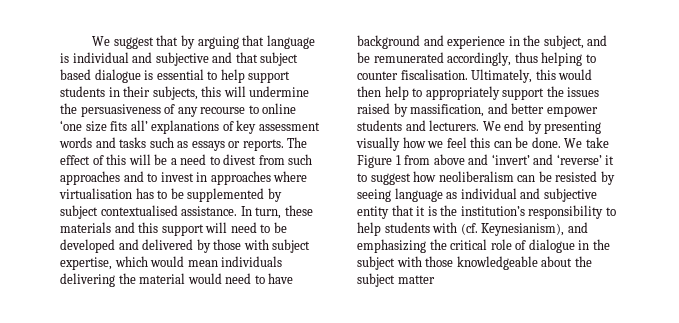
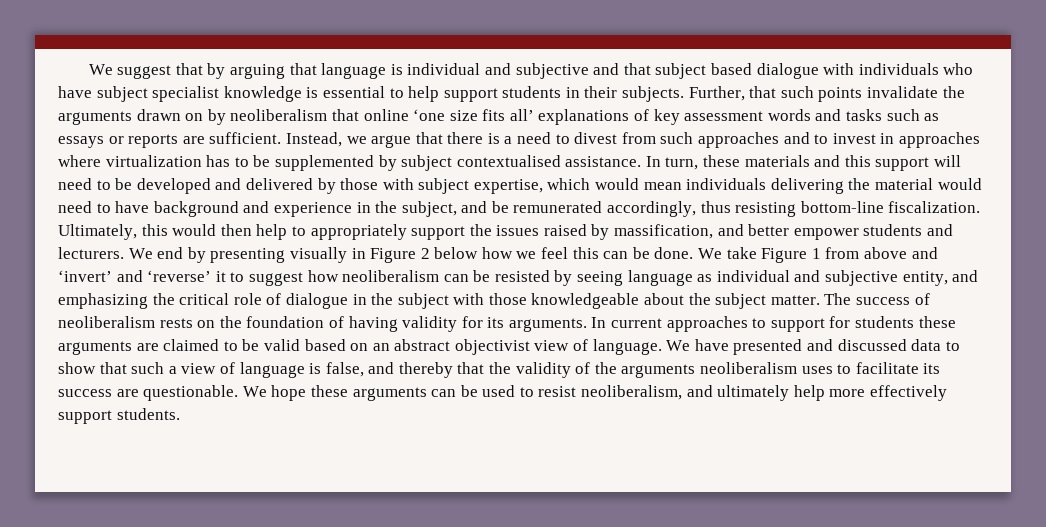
(141, 76) none -> [823,63,974,75] [58,86,302,102] with individuals who have subject specialist knowledge
[152,86,310,100] [60,103,259,117] subjects, this will undermine the persuasiveness of any recourse to -> [622,86,965,102] [58,109,359,125] subjects. Further, that such points invalidate the arguments drawn on by neoliberalism that
[242,137,308,151] [60,154,168,165] reports. The effect of this will be -> [128,132,500,148] reports are sufficient. Instead, we argue that there is
[59,188,132,199] virtualisation -> [105,155,202,167] virtualization
[541,52,596,66] [357,69,468,80] helping to counter fiscalisation. -> [735,201,981,217] resisting bottom-line fiscalization.
(400, 144) none -> [351,247,479,263] in Figure 2 below
[357,205,616,219] [357,222,565,236] entity that it is the institution’s responsibility to help students with (cf. Keynesianism), -> [902,271,948,286] entity,
[397,275,435,284] matter -> [770,293,930,305] [58,316,956,332] [58,339,960,355] [58,362,941,378] [58,385,948,401] [58,408,180,424] matter. The success of neoliberalism rests on the foundation of having validity for its arguments. In current approaches to support for students these arguments are claimed to be valid based on an abstract objectivist view of language. We have presented and discussed data to show that such a view of language is false, and thereby that the validity of the arguments neoliberalism uses to facilitate its success are questionable. We hope these arguments can be used to resist neoliberalism, and ultimately help more effectively support students.

